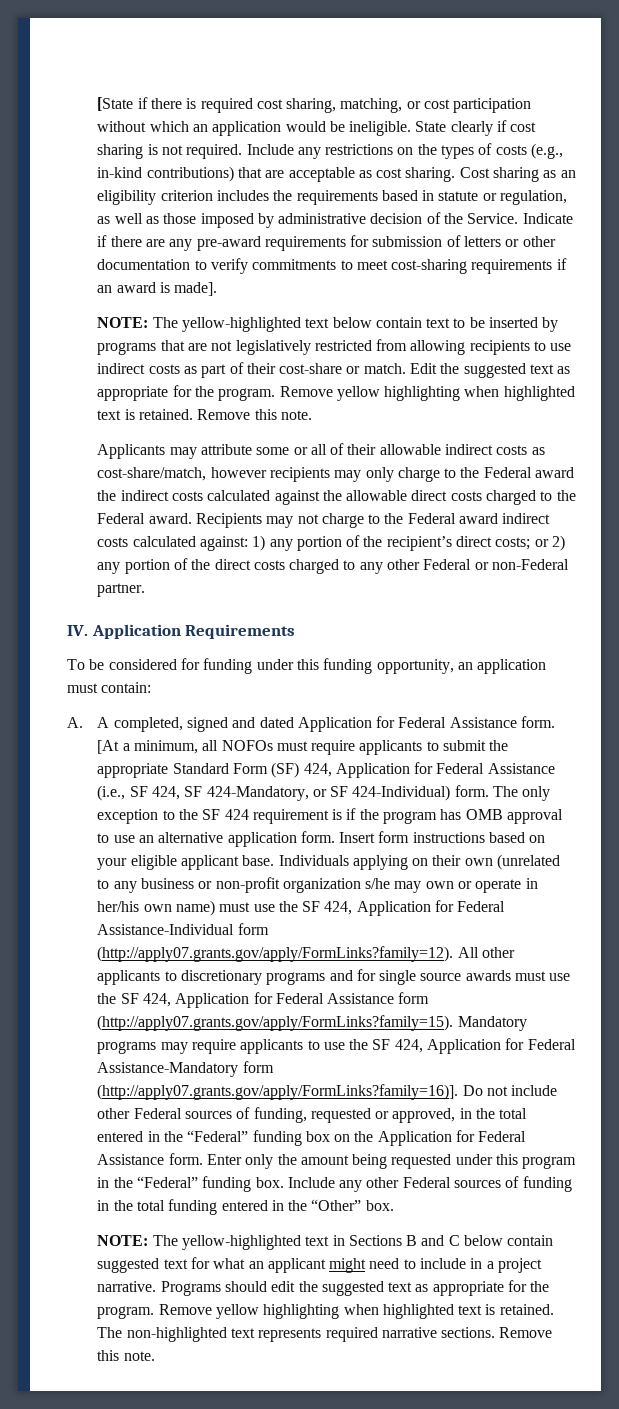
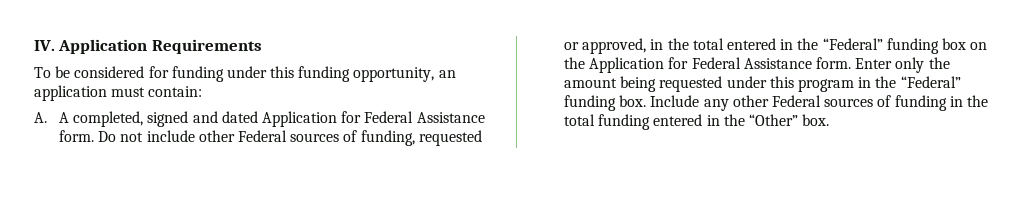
[97,97,532,113] [97,120,537,136] [97,143,564,159] [97,166,576,182] [97,190,568,205] [97,212,573,228] [97,235,556,251] [97,258,567,274] [97,282,218,296] [97,317,559,332] [97,339,572,355] [97,362,571,378] [97,385,575,401] [97,409,312,420] [97,443,545,459] [97,467,575,482] [97,490,576,505] [97,513,551,528] [97,535,566,551] [97,558,570,574] [97,583,146,597] [State if there is required cost sharing, matching, or cost participation without which an application would be ineligible. State clearly if cost sharing is not required. Include any restrictions on the types of costs (e.g., in-kind contributions) that are acceptable as cost sharing. Cost sharing as an eligibility criterion includes the requirements based in statute or regulation, as well as those imposed by administrative decision of the Service. Indicate if there are any pre-award requirements for submission of letters or other documentation to verify commitments to meet cost-sharing requirements if an award is made]. // NOTE: The yellow-highlighted text below contain text to be inserted by programs that are not legislatively restricted from allowing recipients to use indirect costs as part of their cost-share or match. Edit the suggested text as appropriate for the program. Remove yellow highlighting when highlighted text is retained. Remove this note. // Applicants may attribute some or all of their allowable indirect costs as cost-share/match, however recipients may only charge to the Federal award the indirect costs calculated against the allowable direct costs charged to the Federal award. Recipients may not charge to the Federal award indirect costs calculated against: 1) any portion of the recipient’s direct costs; or 2) any portion of the direct costs charged to any other Federal or non-Federal partner. // -> (34, 45) none
[97,740,509,755] [97,762,555,778] [97,785,551,801] [97,808,564,824] [97,831,546,847] [97,854,561,870] [97,877,538,893] [97,900,506,916] [97,923,269,935] [97,946,515,962] [97,969,571,985] [97,992,430,1008] [97,1015,527,1031] [97,1038,576,1054] [97,1061,274,1077] [97,1084,459,1100] [At a minimum, all NOFOs must require applicants to submit the appropriate Standard Form (SF) 424, Application for Federal Assistance (i.e., SF 424, SF 424-Mandatory, or SF 424-Individual) form. The only exception to the SF 424 requirement is if the program has OMB approval to use an alternative application form. Insert form instructions based on your eligible applicant base. Individuals applying on their own (unrelated to any business or non-profit organization s/he may own or operate in her/his own name) must use the SF 424, Application for Federal Assistance-Individual form (http://apply07.grants.gov/apply/FormLinks?family=12). All other applicants to discretionary programs and for single source awards must use the SF 424, Application for Federal Assistance form (http://apply07.grants.gov/apply/FormLinks?family=15). Mandatory programs may require applicants to use the SF 424, Application for Federal Assistance-Mandatory form (http://apply07.grants.gov/apply/FormLinks?family=16)]. -> (95, 136) none
[97,1235,554,1250] [97,1257,543,1273] [97,1280,550,1296] [97,1304,554,1319] [97,1327,553,1342] [97,1350,155,1361] // NOTE: The yellow-highlighted text in Sections B and C below contain suggested text for what an applicant might need to include in a project narrative. Programs should edit the suggested text as appropriate for the program. Remove yellow highlighting when highlighted text is retained. The non-highlighted text represents required narrative sections. Remove this note. -> (830, 120) none

